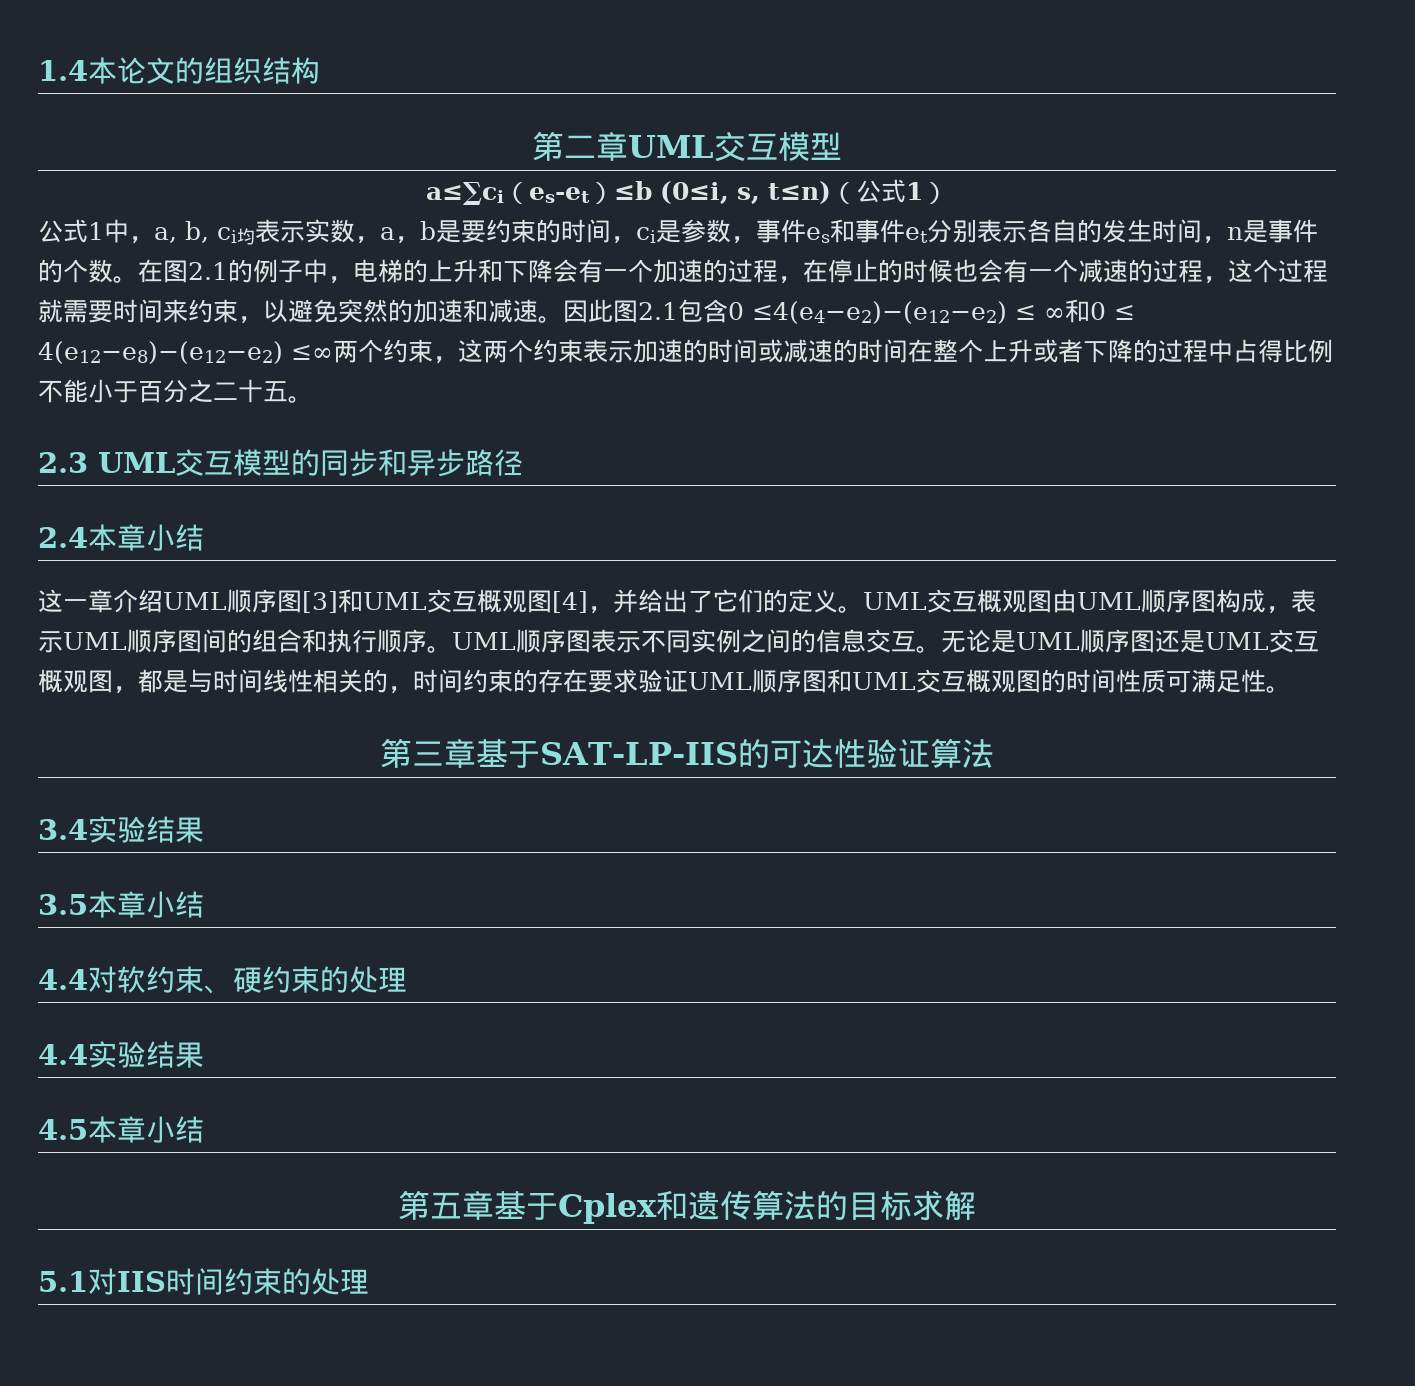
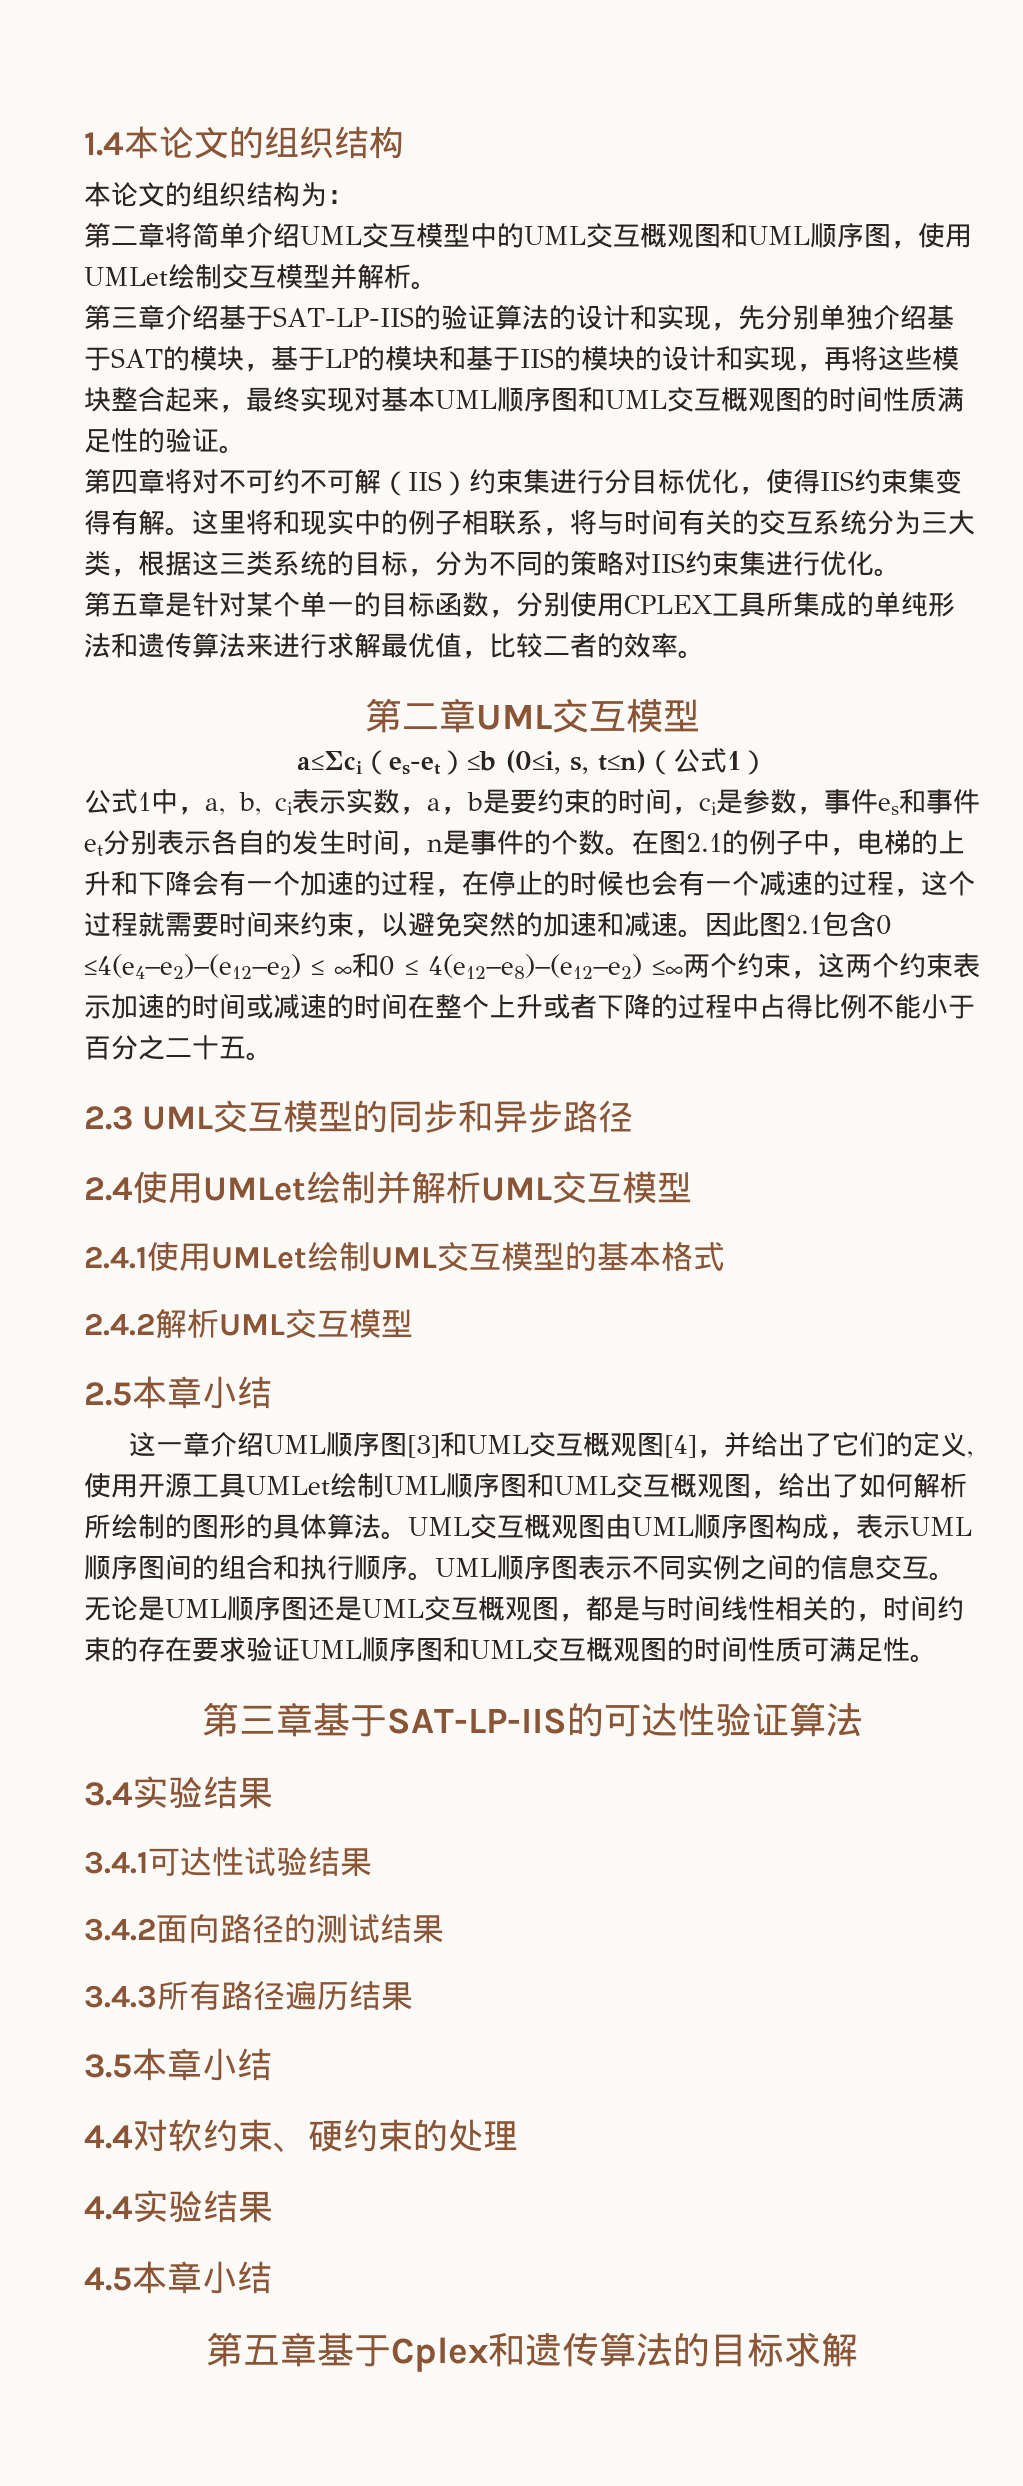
(320, 70) none -> [84,182,354,207] [84,222,972,249] [84,263,438,290] [84,304,954,331] [84,345,959,372] [84,386,964,413] [84,428,246,454] [84,468,962,496] [84,509,975,536] [84,550,901,577] [84,591,955,618] [84,632,705,659] // 本论文的组织结构为： // 第二章将简单介绍UML交互模型中的UML交互概观图和UML顺序图，使用UMLet绘制交互模型并解析。 // 第三章介绍基于SAT-LP-IIS的验证算法的设计和实现，先分别单独介绍基于SAT的模块，基于LP的模块和基于IIS的模块的设计和实现，再将这些模块整合起来，最终实现对基本UML顺序图和UML交互概观图的时间性质满足性的验证。 // 第四章将对不可约不可解（IIS）约束集进行分目标优化，使得IIS约束集变得有解。这里将和现实中的例子相联系，将与时间有关的交互系统分为三大类，根据这三类系统的目标，分为不同的策略对IIS约束集进行优化。 // 第五章是针对某个单一的目标函数，分别使用CPLEX工具所集成的单纯形法和遗传算法来进行求解最优值，比较二者的效率。
[237,228,255,245] 均 -> (293, 806) none
(88, 537) none -> [133,1171,692,1204] [84,1242,725,1272] [84,1309,413,1339] [84,1382,132,1406] 使用UMLet绘制并解析UML交互模型 // 2.4.1使用UMLet绘制UML交互模型的基本格式 // 2.4.2解析UML交互模型 // 2.5
(838, 601) none -> [967,1451,974,1458] [84,1472,967,1499] [84,1513,381,1539] ,使用开源工具UMLet绘制UML顺序图和UML交互概观图，给出了如何解析所绘制的图形的具体算法
(204, 830) none -> [84,1847,372,1876] [84,1914,444,1943] [84,1981,413,2010] // 3.4.1可达性试验结果 // 3.4.2面向路径的测试结果 // 3.4.3所有路径遍历结果
[38,1268,369,1295] // 5.1对IIS时间约束的处理 -> (858, 2349) none

